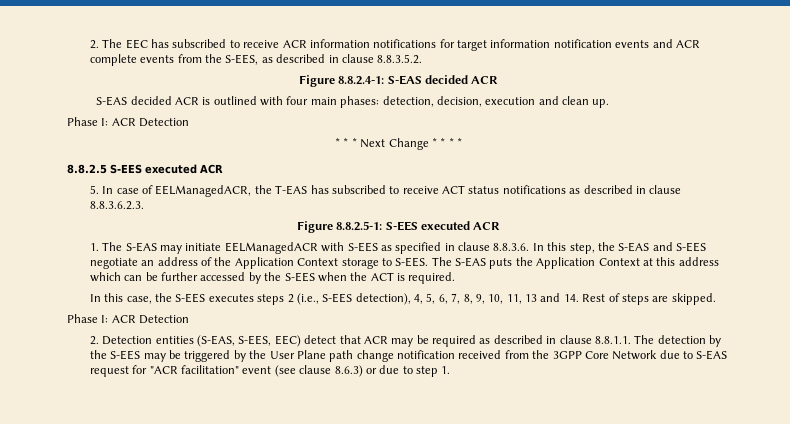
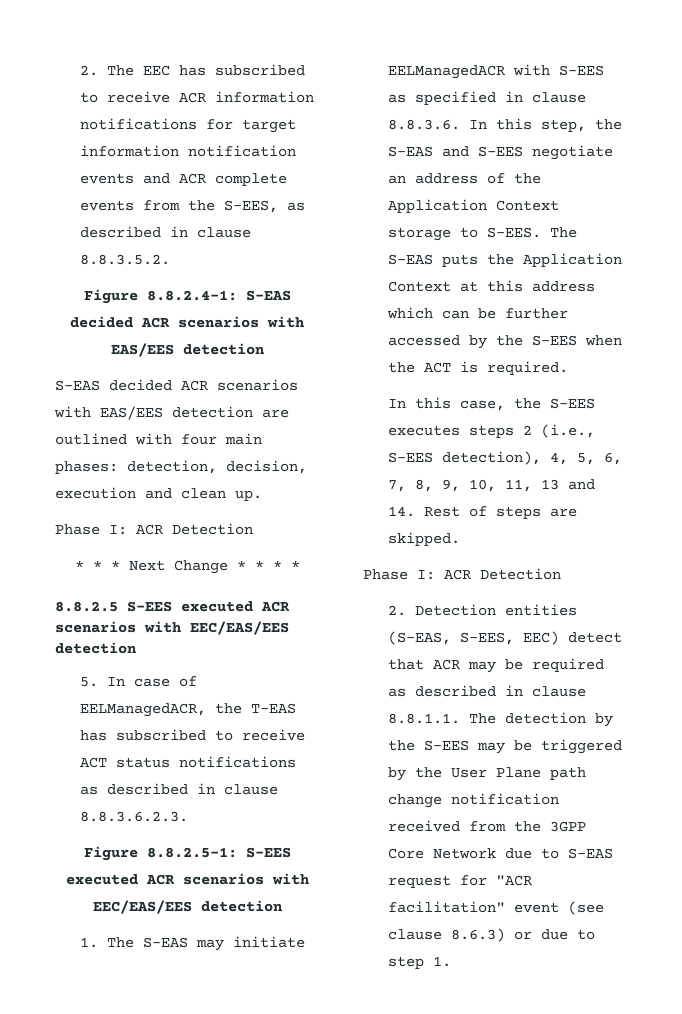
[96,96,211,106] // S-EAS decided ACR is -> [178,316,304,328] [110,343,265,357] [55,379,298,391] [54,406,289,420] scenarios with EAS/EES detection // S-EAS decided ACR scenarios with EAS/EES detection are
(223, 169) none -> [55,621,289,635] [55,642,137,654] scenarios with EEC/EAS/EES detection
(501, 226) none -> [182,873,309,885] [92,900,283,914] scenarios with EEC/EAS/EES detection

